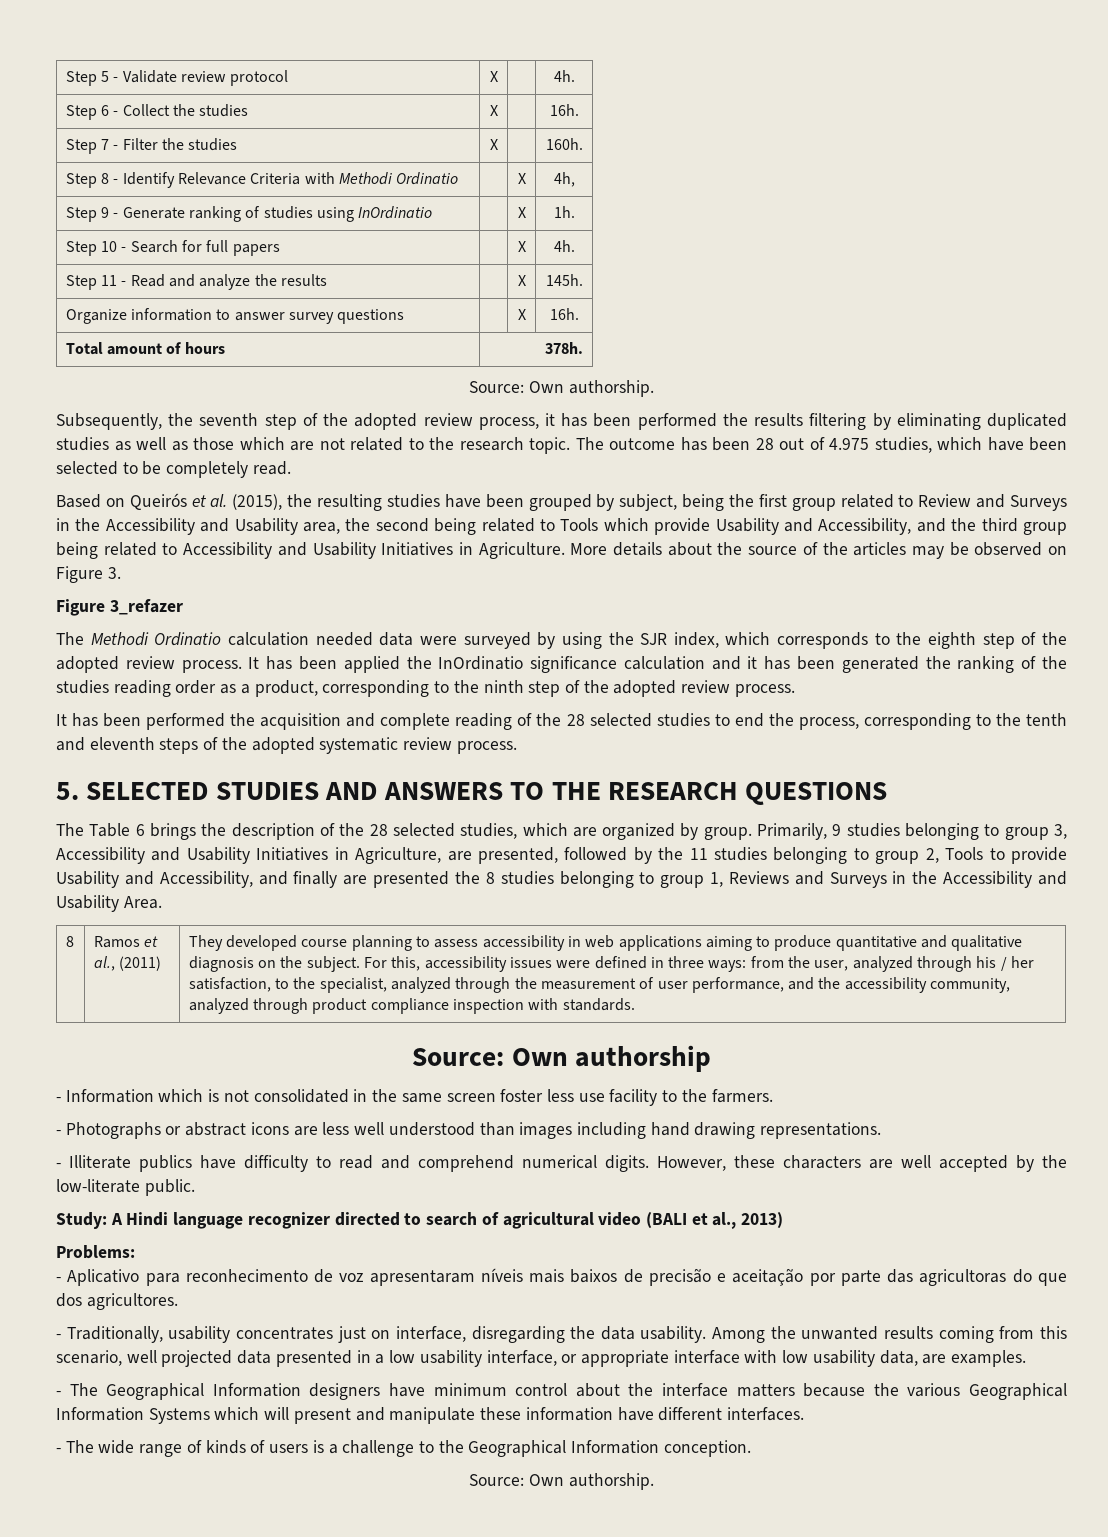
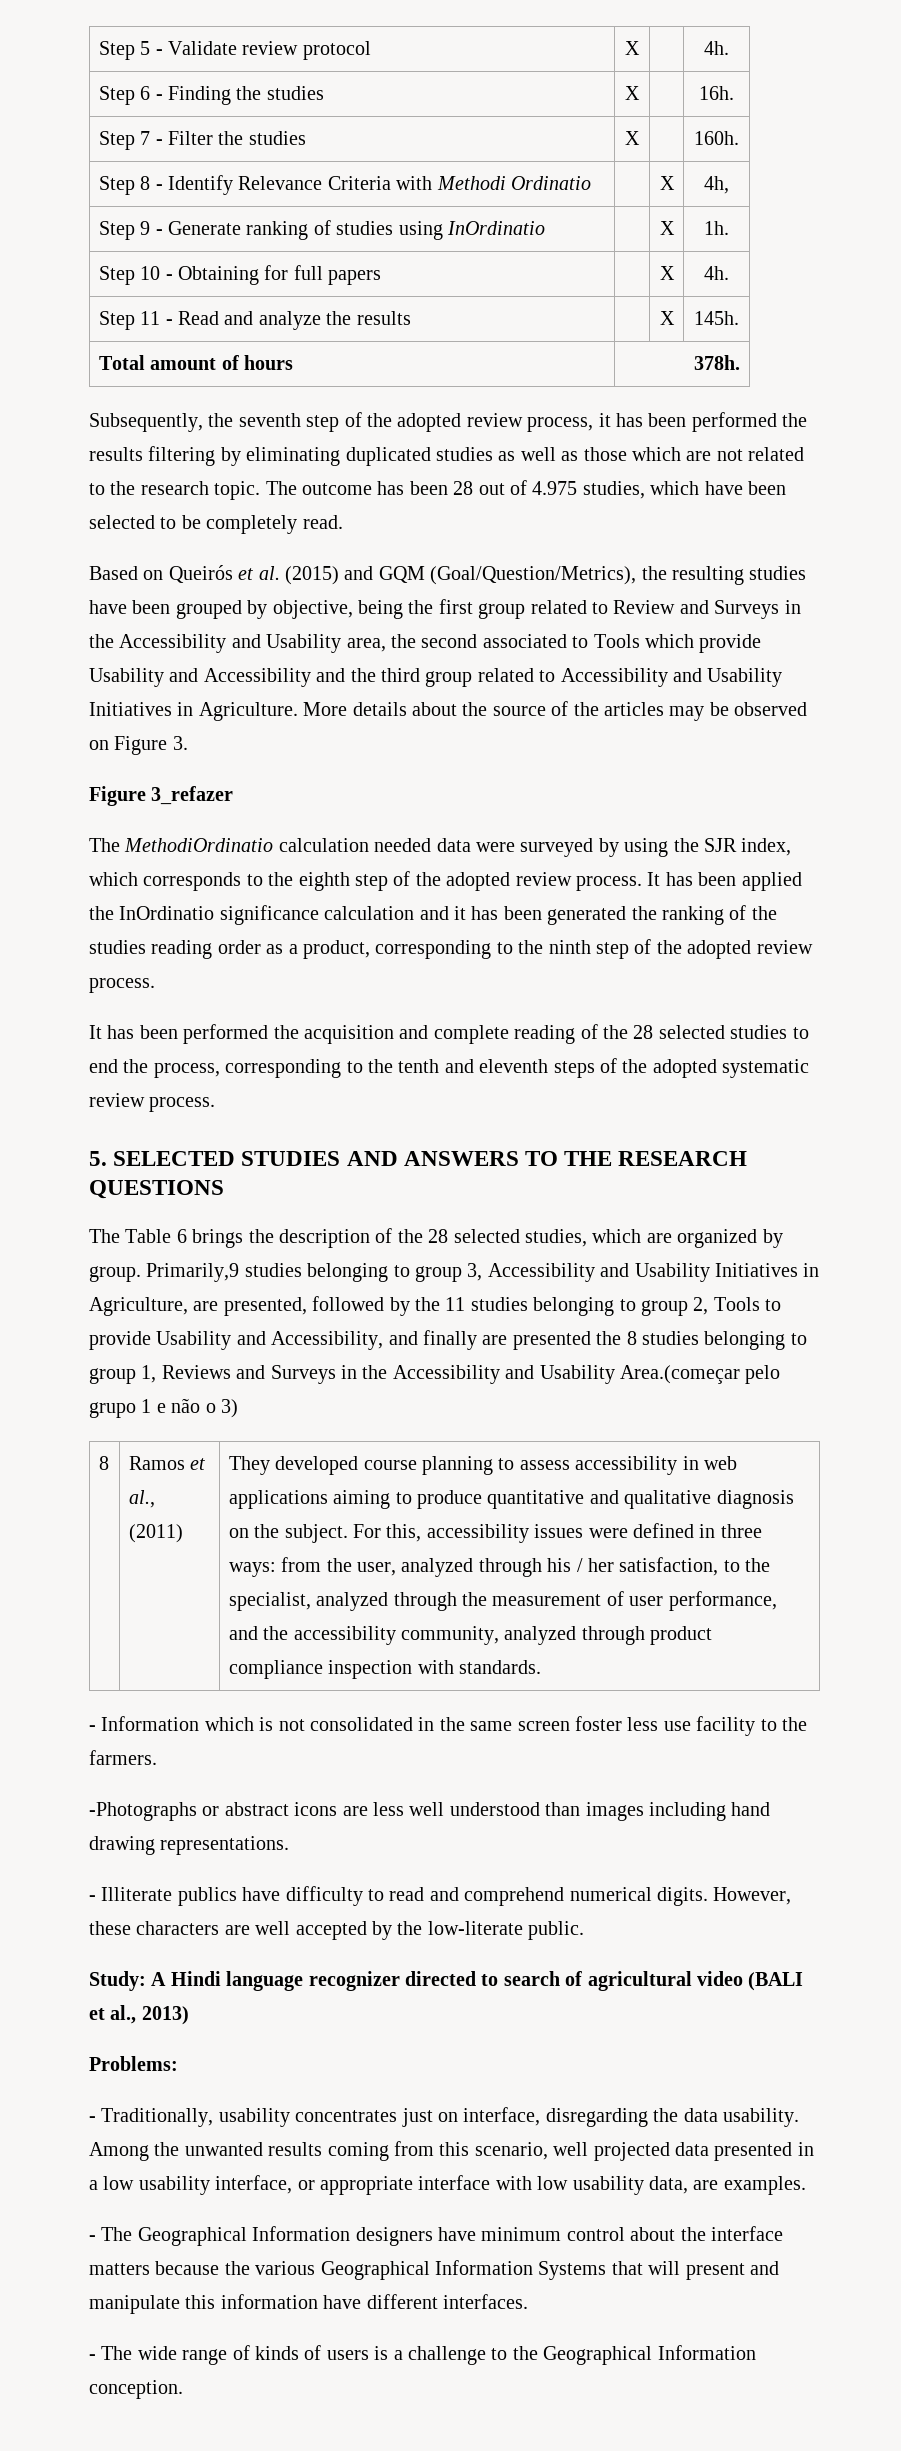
[122,104,170,116] Collect -> [168,86,232,105] Finding
[130,240,178,253] Search -> [178,266,260,285] Obtaining
[65,308,405,324] [517,309,526,320] [549,308,579,320] // Organize information to answer survey questions | | X | 16h. -> (739, 318) none
[469,380,654,397] // Source: Own authorship. -> (741, 362) none
[232,494,283,510] (2015), -> [285,566,637,585] (2015) and GQM (Goal/Question/Metrics),
[619,494,678,511] subject, -> [272,600,353,619] objective,
[434,518,535,535] being related -> [482,634,567,648] associated
[818,518,912,535] Accessibility, -> [203,668,311,687] Accessibility
[56,542,98,559] being -> (473, 679) none
[90,632,222,646] Methodi Ordinatio -> [124,838,274,852] MethodiOrdinatio
[757,823,842,840] Primarily, 9 -> [146,1263,240,1282] Primarily,9
[123,896,162,909] Area. -> [619,1365,781,1384] [89,1398,238,1418] Area.(começar pelo grupo 1 e não o 3)
[412,1045,711,1072] // Source: Own authorship -> (542, 1667) none
[56,1122,161,1139] - Photographs -> [89,1802,197,1821] -Photographs
[56,1268,1068,1286] [56,1293,178,1310] // - Aplicativo para reconhecimento de voz apresentaram níveis mais baixos de precisão e aceitação por parte das agricultoras do que dos agricultores. -> (178, 2063) none
[214,1407,260,1420] which -> [611,2261,643,2275] that
[480,1407,522,1420] these -> [185,2295,216,2309] this
[469,1473,654,1490] // Source: Own authorship. -> (183, 2389) none

